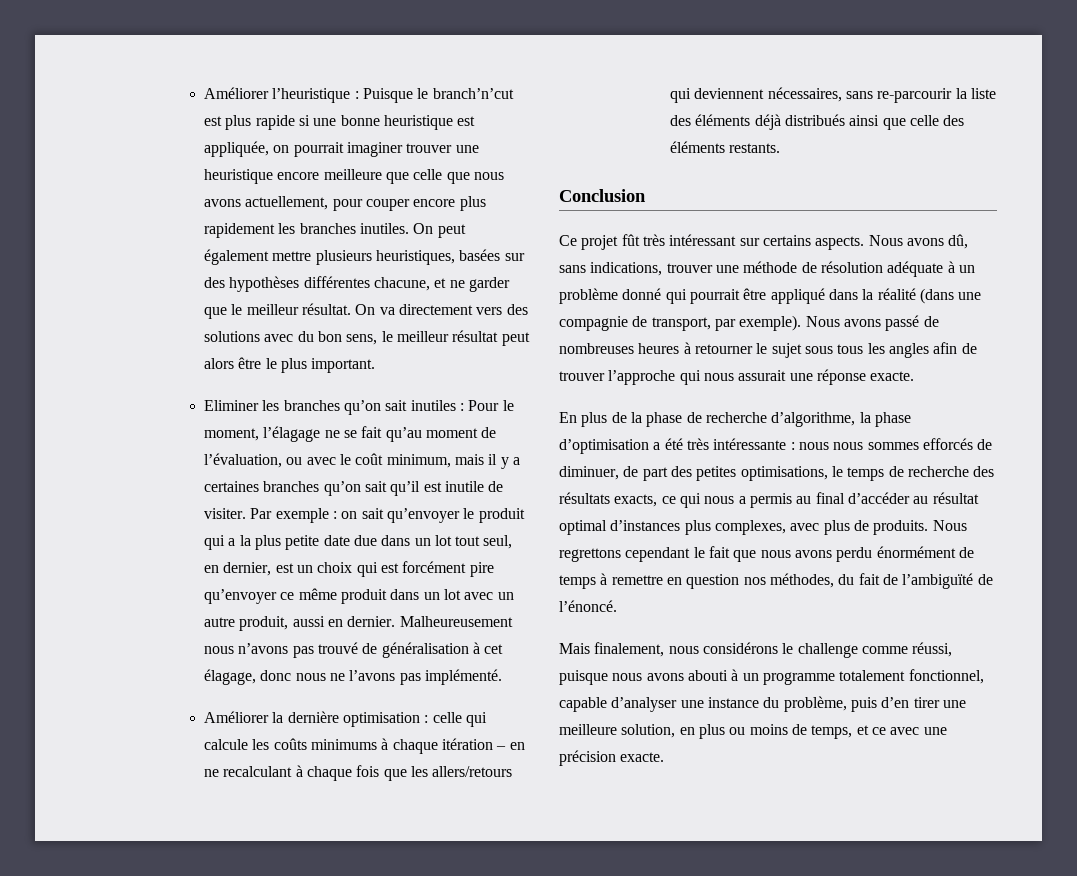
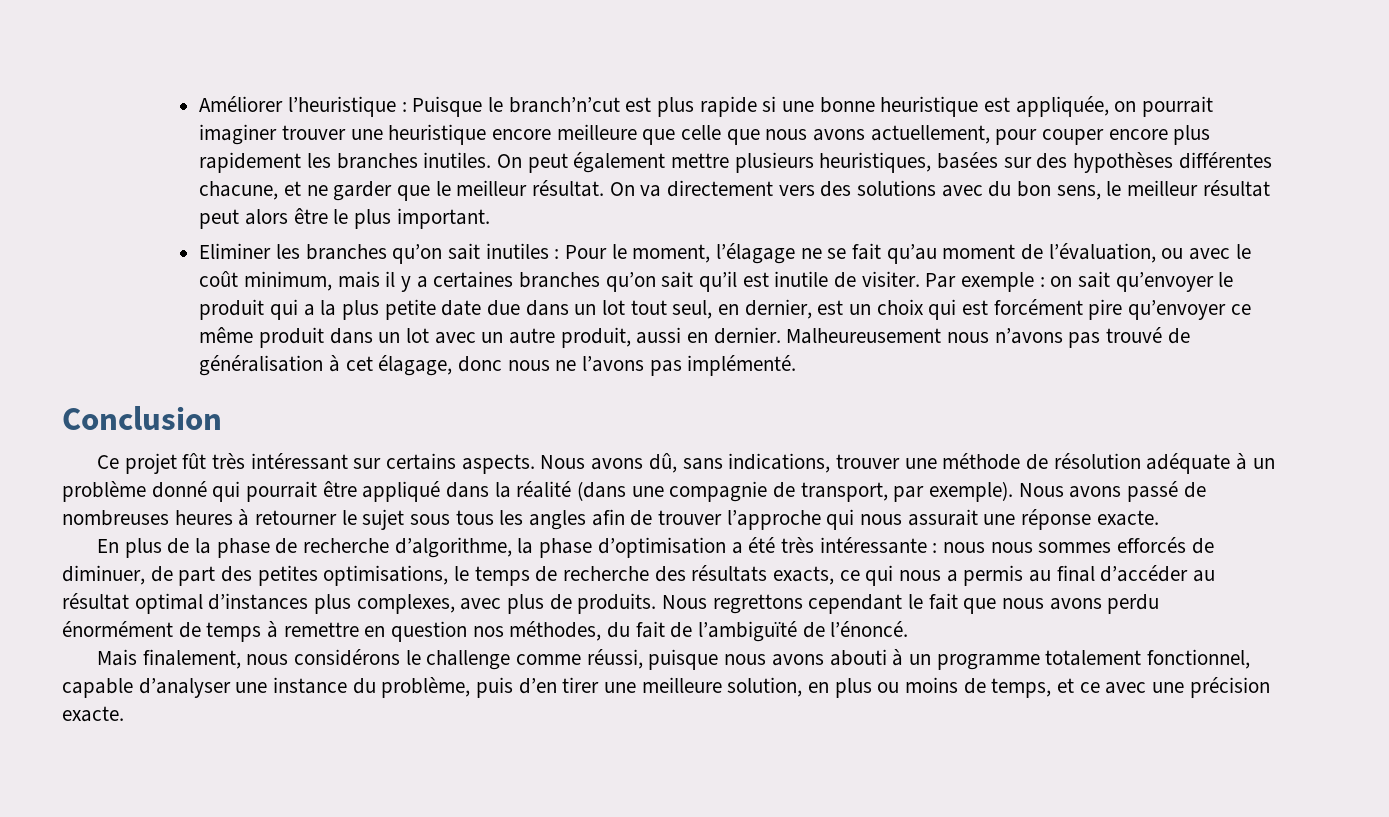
[203,711,487,727] [203,738,525,754] [203,765,513,781] [669,87,996,103] [669,114,965,130] [669,141,781,153] // Améliorer la dernière optimisation : celle qui calcule les coûts minimums à chaque itération – en ne recalculant à chaque fois que les allers/retours qui deviennent nécessaires, sans re-parcourir la liste des éléments déjà distribués ainsi que celle des éléments restants. -> (797, 365) none

